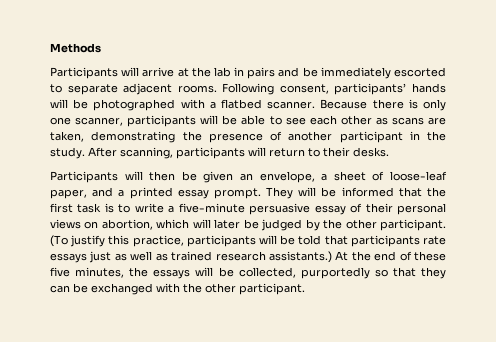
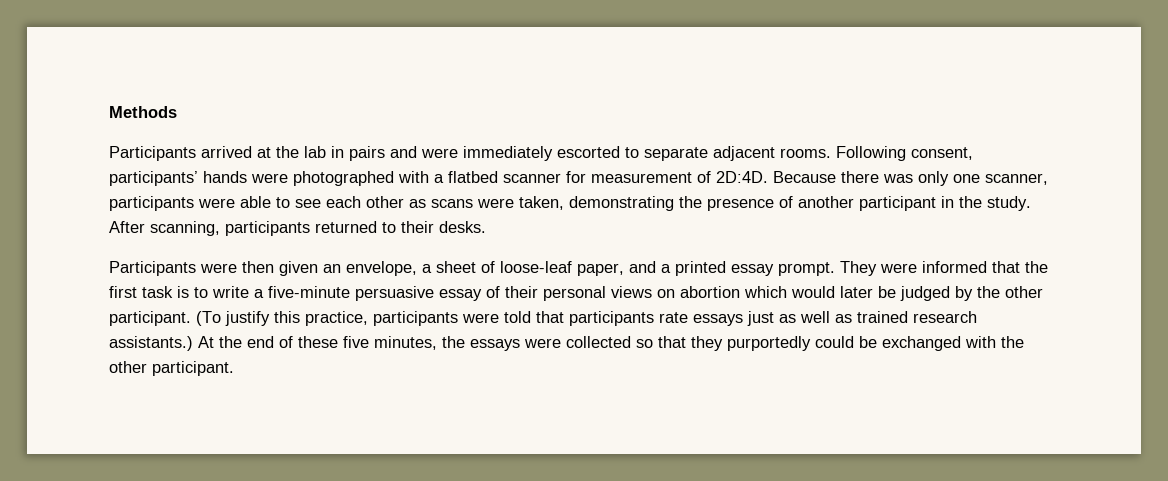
[121,67,175,77] will arrive -> [201,146,252,158] arrived
[302,67,318,77] be -> [421,148,458,158] were
[50,99,89,109] will be -> [251,173,288,183] were
[267,101,316,109] scanner. -> [503,171,768,183] scanner for measurement of 2D:4D.
[408,99,418,109] is -> [883,174,913,183] was
[200,115,238,125] will be -> [198,198,235,208] were
[427,117,446,125] are -> [477,198,514,208] were
[248,147,305,157] will return -> [315,221,377,233] returned
[124,171,197,181] will then be -> [200,261,274,273] were then
[298,187,337,197] will be -> [880,263,917,273] were
[101,219,211,230] abortion, which will -> [680,286,835,298] abortion which would
[259,235,296,245] will be -> [462,313,499,323] were
[195,267,370,279] will be collected, purportedly -> [524,336,631,348] were collected
[50,285,70,293] can -> [727,336,854,351] purportedly could

